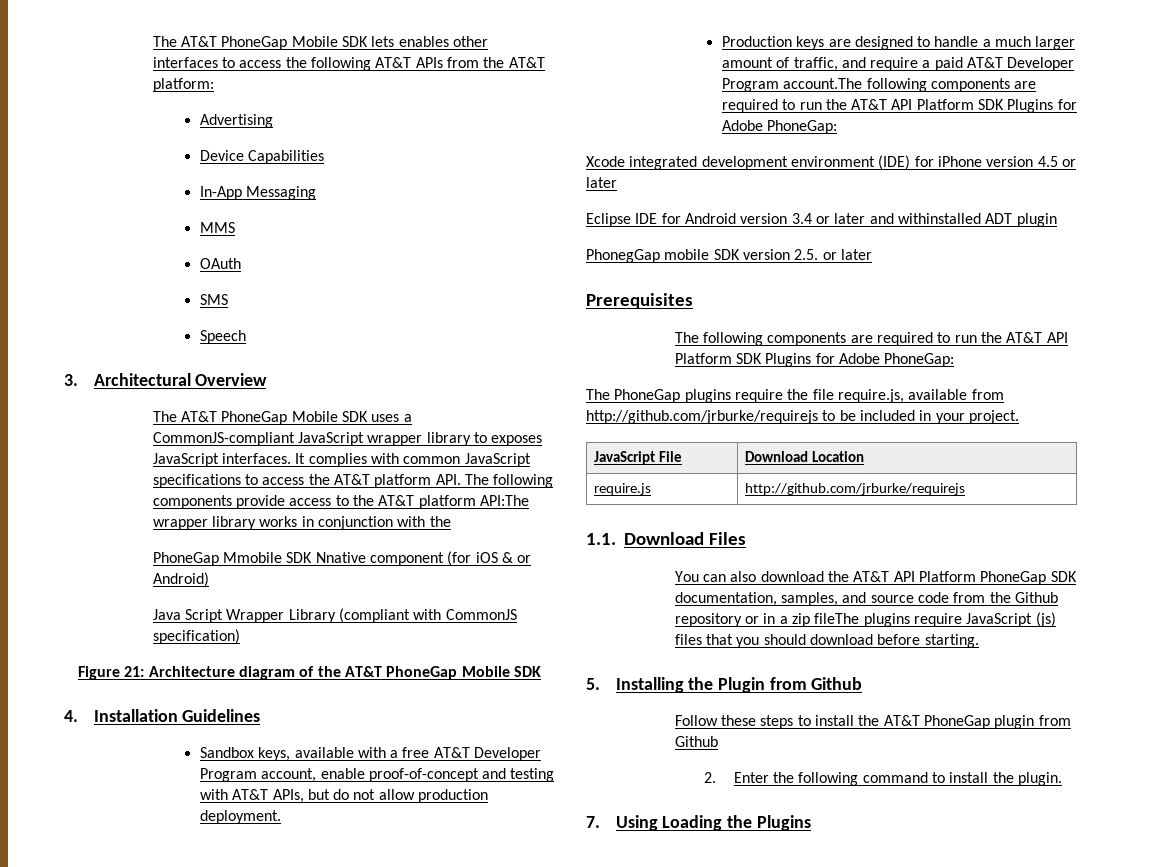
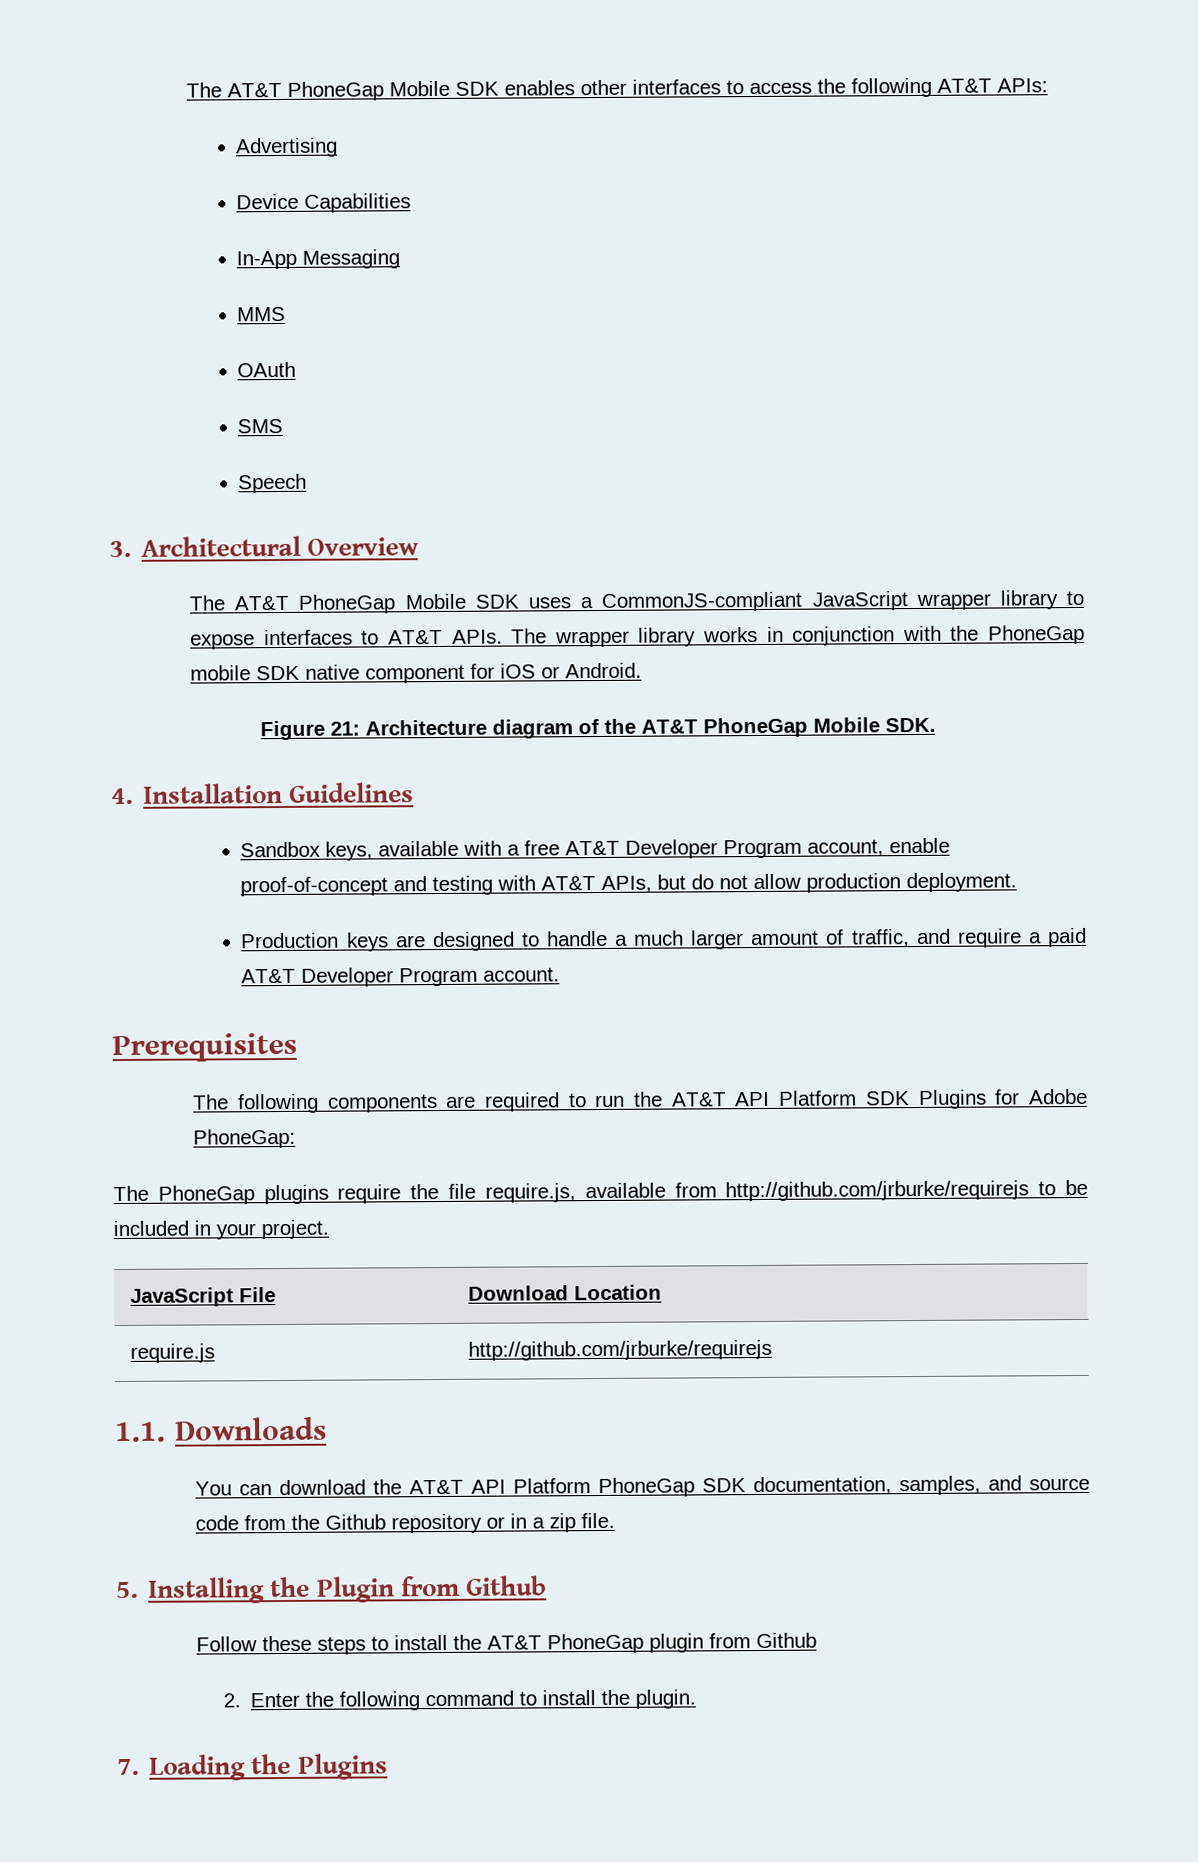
[152,36,395,50] The AT&T PhoneGap Mobile SDK lets -> [186,80,500,101] The AT&T PhoneGap Mobile SDK
[415,57,545,68] [152,78,214,92] APIs from the AT&T platform: -> [997,78,1049,93] APIs:
[491,435,543,446] [152,453,531,467] [152,474,554,488] [152,495,529,509] exposes JavaScript interfaces. It complies with common JavaScript specifications to access the AT&T platform API. The following components provide access to the AT&T platform API:The -> [190,628,548,650] expose interfaces to AT&T APIs. The
[152,551,532,566] [152,572,209,587] [152,608,517,623] [152,629,240,644] // PhoneGap Mmobile SDK Nnative component (for iOS & or Android) // Java Script Wrapper Library (compliant with CommonJS specification) -> [987,624,1085,645] [190,662,643,684] PhoneGap mobile SDK native component for iOS or Android.
[513,666,541,677] SDK -> [884,717,936,733] SDK.
[783,78,1037,92] [721,99,1077,113] [721,120,838,134] [586,155,1076,170] [586,177,617,188] [586,213,1057,227] [586,249,872,263] account.The following components are required to run the AT&T API Platform SDK Plugins for Adobe PhoneGap: // Xcode integrated development environment (IDE) for iPhone version 4.5 or later // Eclipse IDE for Android version 3.4 or later and withinstalled ADT plugin // PhonegGap mobile SDK version 2.5. or later -> [483,967,561,982] account.
[624,532,746,545] Download Files -> [175,1416,328,1441] Downloads
[730,571,757,582] also -> (273, 1490) none
[814,612,1056,627] [674,634,979,648] fileThe plugins require JavaScript (js) files that you should download before starting. -> [581,1512,616,1529] file.
[615,815,658,831] Using -> (140, 1767) none

